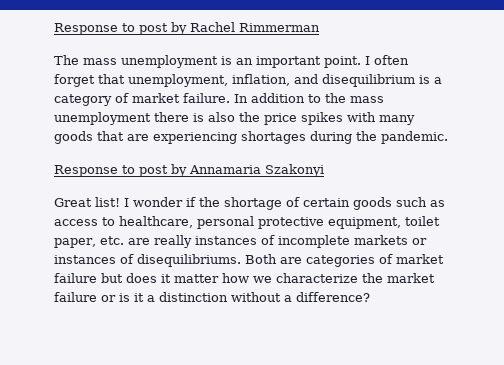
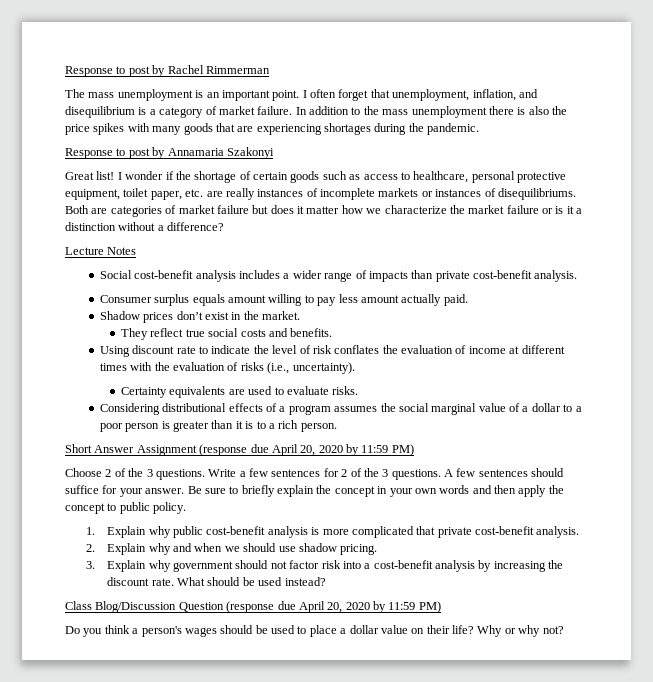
(370, 297) none -> [65,247,137,255] [99,270,578,282] [99,294,468,306] [99,311,301,323] [121,328,333,340] [99,345,565,357] [99,362,355,374] [121,386,359,398] [99,403,582,415] [99,420,337,432] [65,444,414,456] [65,468,565,480] [65,485,564,497] [65,502,187,514] [86,526,580,538] [86,543,378,555] [86,560,564,572] [107,577,326,586] [65,601,441,613] [65,625,564,637] // Lecture Notes // Social cost-benefit analysis includes a wider range of impacts than private cost-benefit analysis. // Consumer surplus equals amount willing to pay less amount actually paid. // Shadow prices don’t exist in the market. // They reflect true social costs and benefits. // Using discount rate to indicate the level of risk conflates the evaluation of income at different times with the evaluation of risks (i.e., uncertainty). // Certainty equivalents are used to evaluate risks. // Considering distributional effects of a program assumes the social marginal value of a dollar to a poor person is greater than it is to a rich person. // Short Answer Assignment (response due April 20, 2020 by 11:59 PM) // Choose 2 of the 3 questions. Write a few sentences for 2 of the 3 questions. A few sentences should suffice for your answer. Be sure to briefly explain the concept in your own words and then apply the concept to public policy. // 1. Explain why public cost-benefit analysis is more complicated that private cost-benefit analysis. // 2. Explain why and when we should use shadow pricing. // 3. Explain why government should not factor risk into a cost-benefit analysis by increasing the discount rate. What should be used instead? // Class Blog/Discussion Question (response due April 20, 2020 by 11:59 PM) // Do you think a person's wages should be used to place a dollar value on their life? Why or why not?

